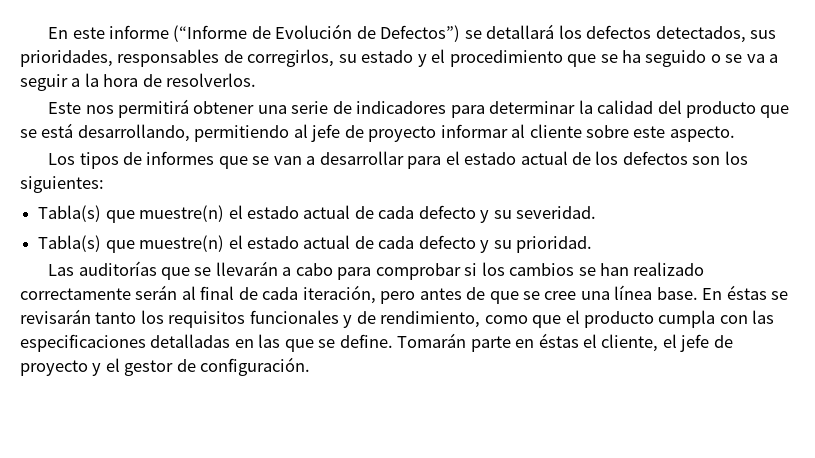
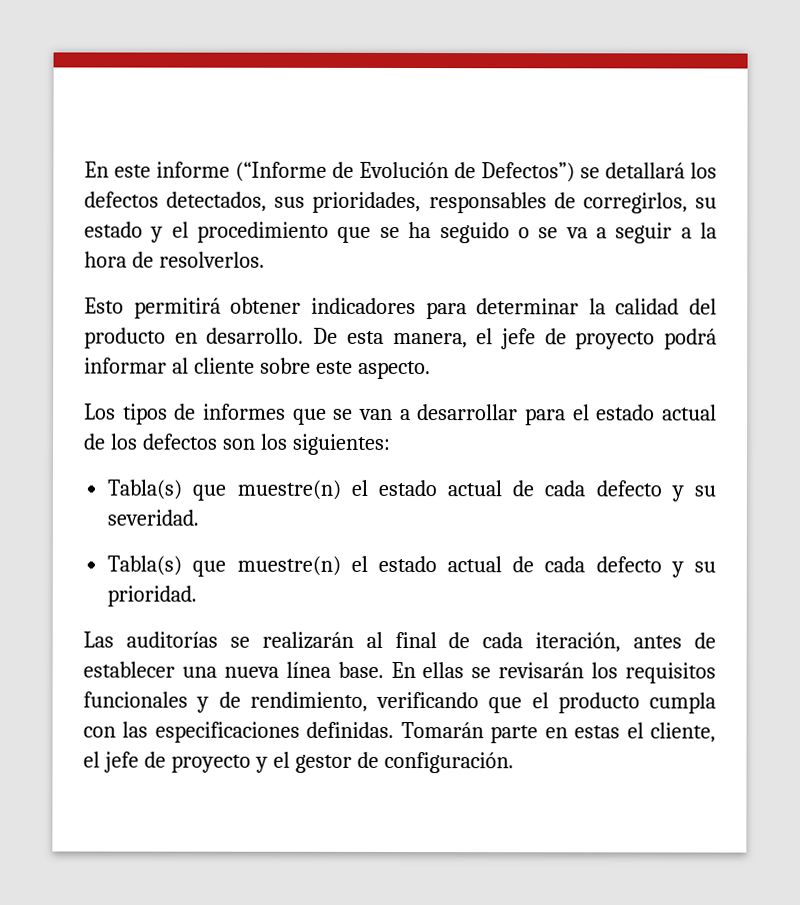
[48,99,352,118] Este nos permitirá obtener una serie de -> [84,297,302,319] Esto permitirá obtener
[760,105,790,118] [20,123,437,142] que se está desarrollando, permitiendo al jefe de proyecto -> [174,327,717,350] en desarrollo. De esta manera, el jefe de proyecto podrá
[160,261,705,280] [20,285,178,300] que se llevarán a cabo para comprobar si los cambios se han realizado correctamente serán -> [229,631,354,649] se realizarán
[380,291,416,304] pero -> (622, 642) none
[489,291,610,304] que se cree una -> [83,661,279,678] establecer una nueva
[726,285,767,300] éstas -> [422,662,465,679] ellas
[95,312,137,324] tanto -> (585, 670) none
[484,315,528,324] como -> [376,691,479,709] verificando
[150,334,393,352] detalladas en las que se define. -> [306,721,395,738] definidas.
[538,333,579,348] éstas -> [574,725,621,739] estas

